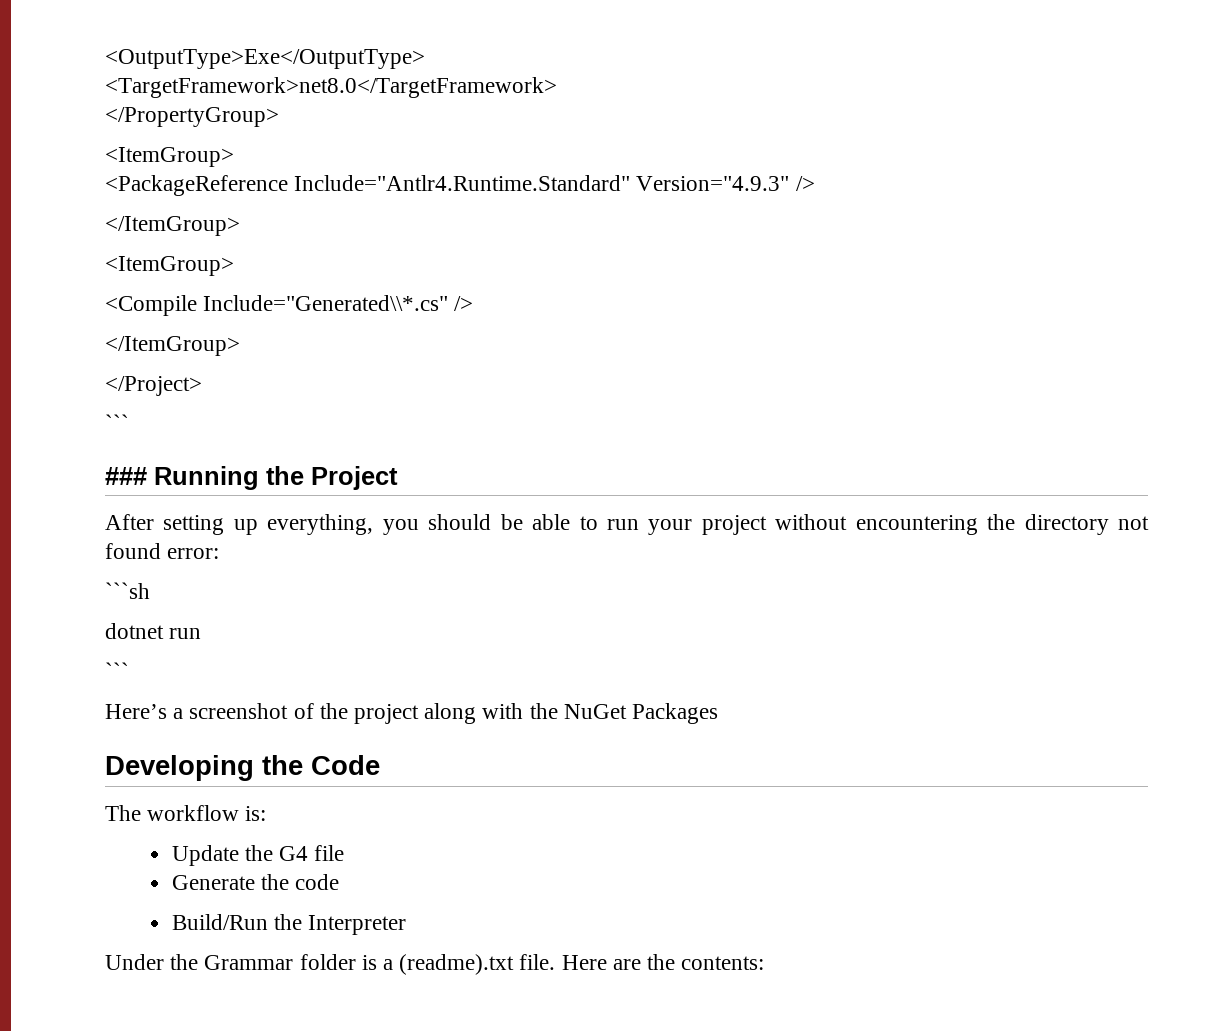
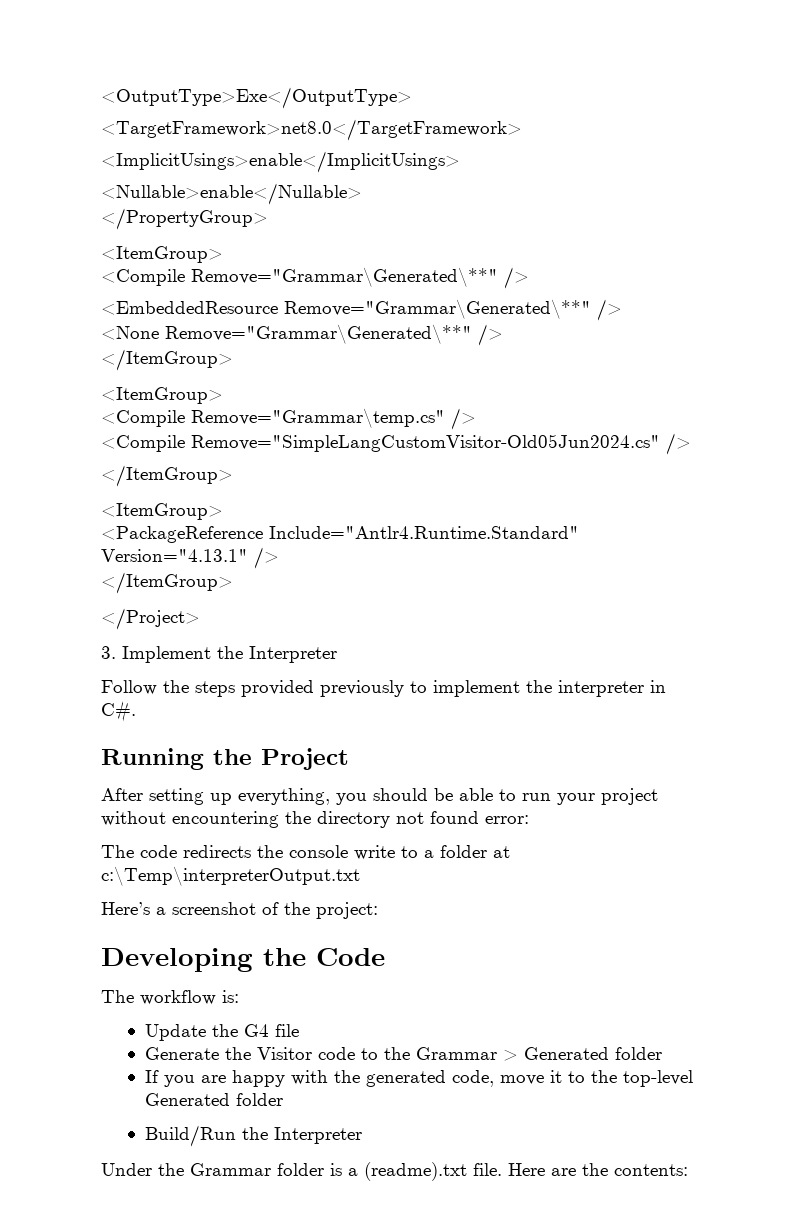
(557, 87) none -> [101,151,460,173] [101,183,362,205] // <ImplicitUsings>enable</ImplicitUsings> // <Nullable>enable</Nullable>
[105,175,815,196] [105,216,240,236] [105,256,234,276] [105,295,474,316] [105,336,240,356] [105,376,202,396] [105,414,129,431] [105,467,147,485] <PackageReference Include="Antlr4.Runtime.Standard" Version="4.9.3" /> // </ItemGroup> // <ItemGroup> // <Compile Include="Generated\\*.cs" /> // </ItemGroup> // </Project> // ``` // ### -> [101,267,529,289] [101,299,622,321] [101,324,503,346] [101,349,233,371] [101,387,223,404] [101,408,476,430] [101,433,691,455] [101,465,233,487] [101,503,223,520] [101,526,579,543] [101,547,279,569] [101,572,233,594] [101,608,200,630] [101,646,337,663] [101,680,666,697] [101,701,136,722] <Compile Remove="Grammar\Generated\**" /> // <EmbeddedResource Remove="Grammar\Generated\**" /> // <None Remove="Grammar\Generated\**" /> // </ItemGroup> // <ItemGroup> // <Compile Remove="Grammar\temp.cs" /> // <Compile Remove="SimpleLangCustomVisitor-Old05Jun2024.cs" /> // </ItemGroup> // <ItemGroup> // <PackageReference Include="Antlr4.Runtime.Standard" Version="4.13.1" /> // </ItemGroup> // </Project> // 3. Implement the Interpreter // Follow the steps provided previously to implement the interpreter in C#. //
[105,582,150,599] [105,623,202,639] [105,662,129,679] ```sh // dotnet run // ``` -> [101,845,510,860] [101,866,360,886] The code redirects the console write to a folder at c:\Temp\interpreterOutput.txt
[354,703,719,724] project along with the NuGet Packages -> [316,902,378,919] project:
[295,874,340,890] code -> [257,1047,663,1061] [145,1070,694,1087] [145,1093,284,1106] Visitor code to the Grammar > Generated folder // If you are happy with the generated code, move it to the top-level Generated folder

